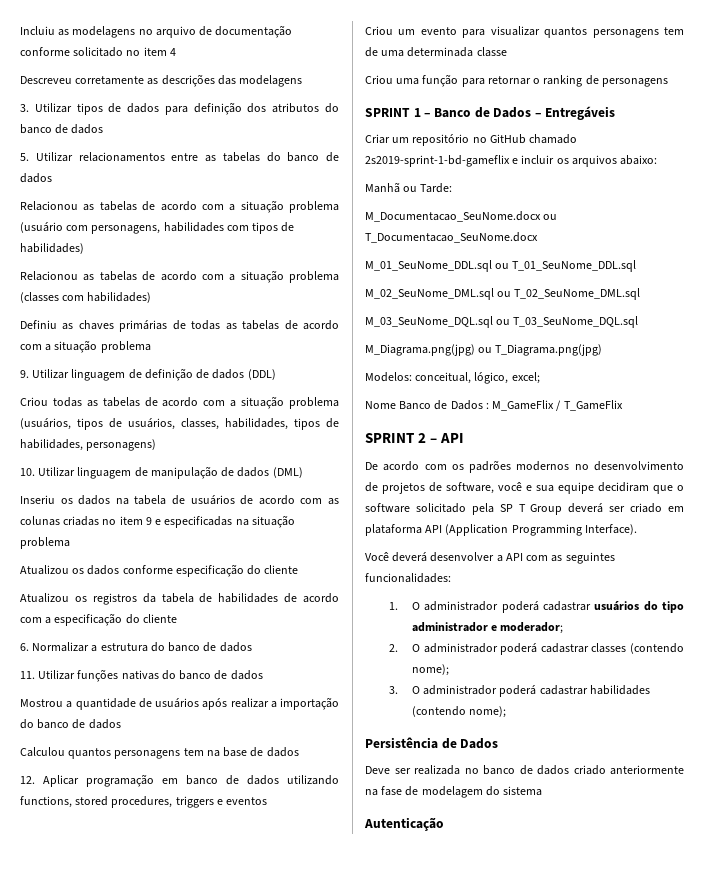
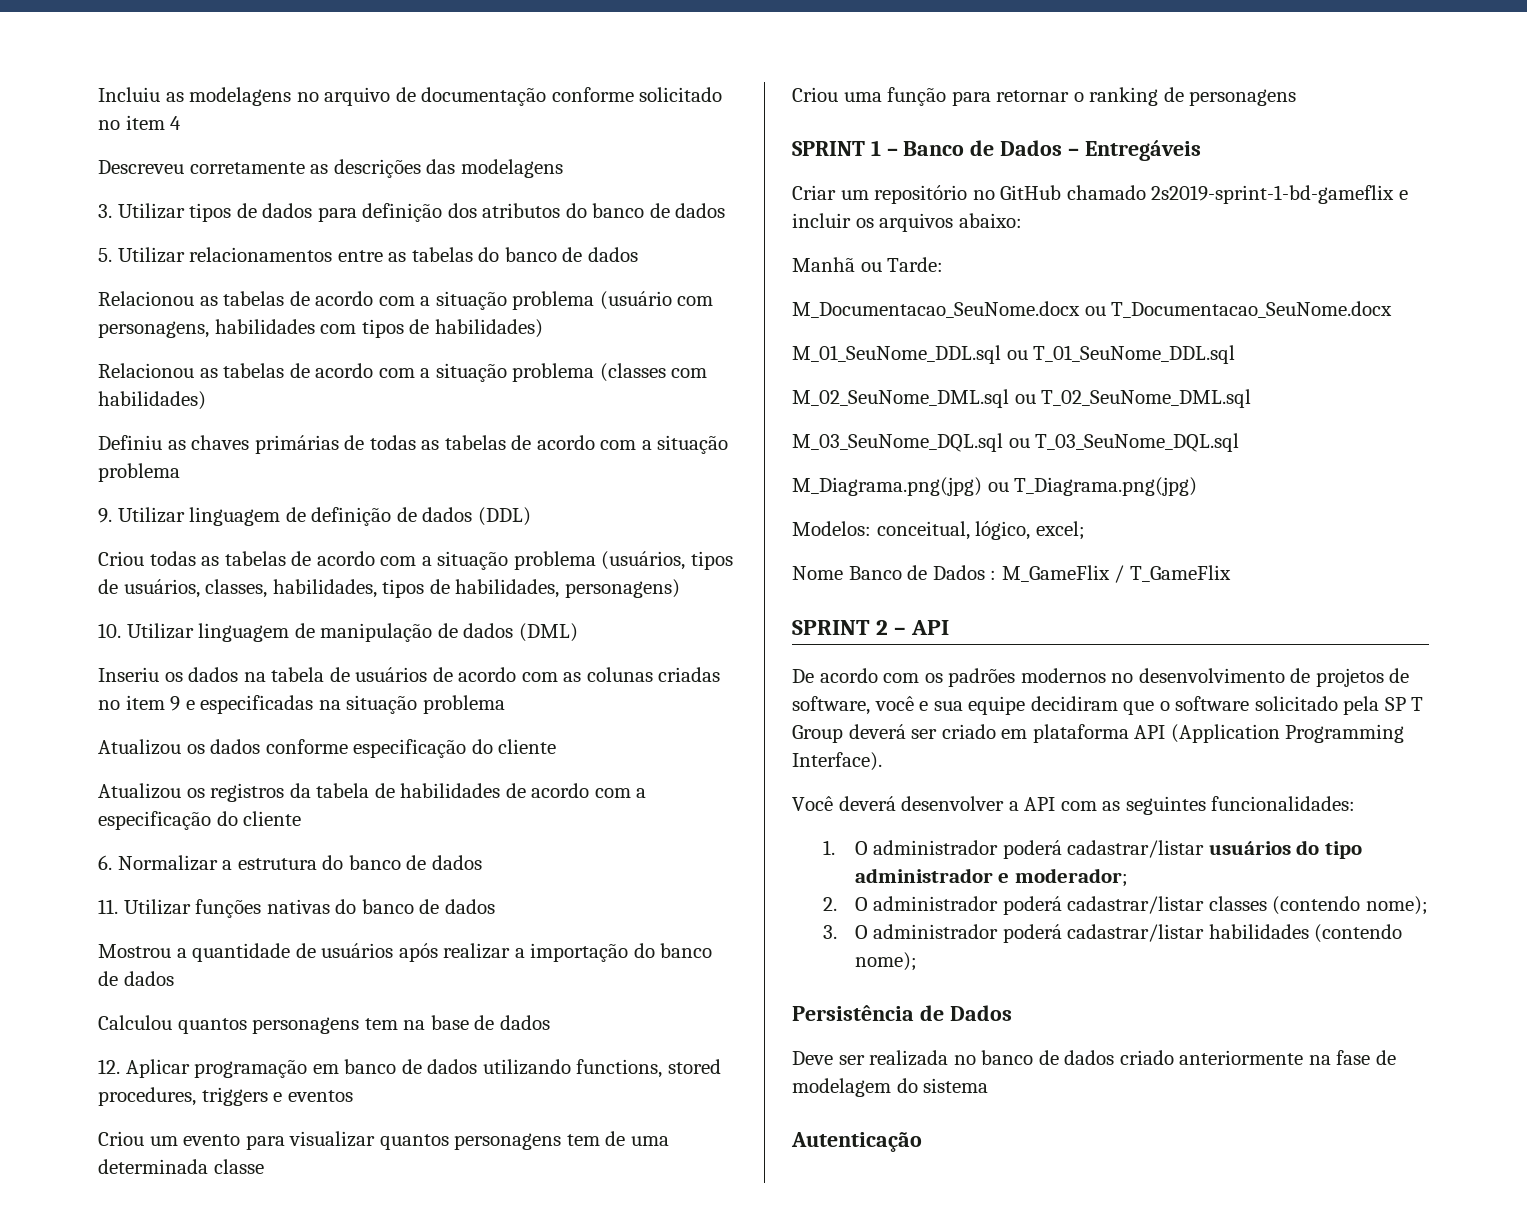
[542,601,591,611] cadastrar -> [1067,840,1205,858] cadastrar/listar
[540,643,589,653] cadastrar -> [1067,896,1205,914] cadastrar/listar
[539,685,588,695] cadastrar -> [1067,924,1205,942] cadastrar/listar

